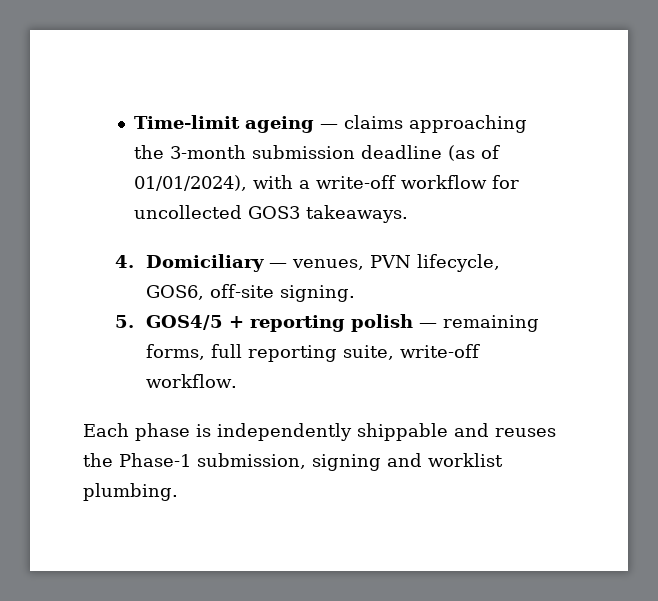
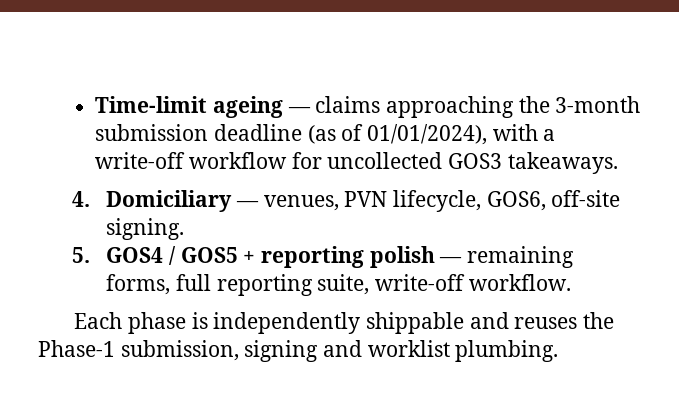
[146,315,224,330] GOS4/5 -> [106,246,238,265] GOS4 / GOS5

